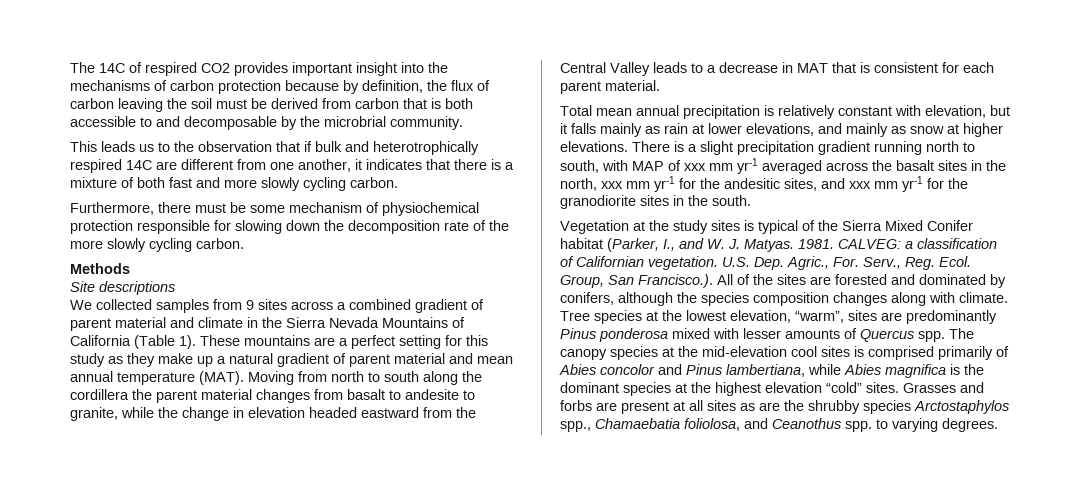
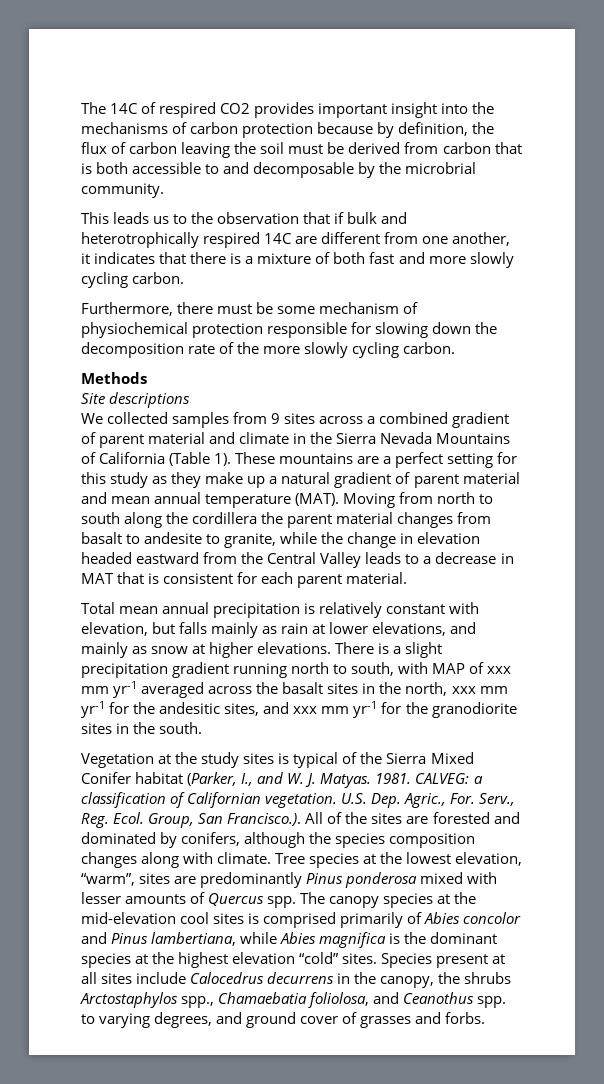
[560,123,567,134] it -> (176, 628) none
[903,382,984,393] [560,400,911,414] Grasses and forbs are present at all sites as are the shrubby species -> [381,953,506,968] [81,972,512,988] Species present at all sites include Calocedrus decurrens in the canopy, the shrubs
[942,418,998,432] degrees. -> [154,1012,486,1028] degrees, and ground cover of grasses and forbs.

